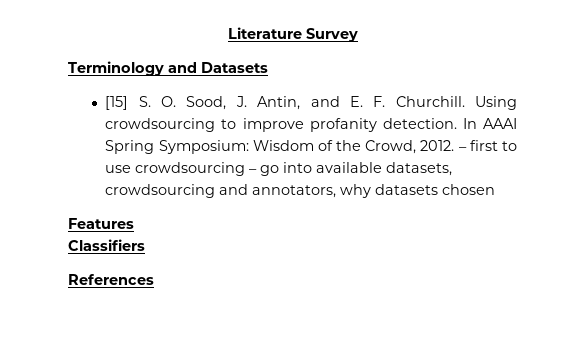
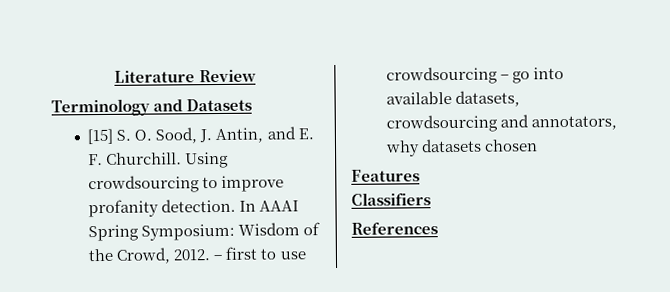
[305,28,358,42] Survey -> [198,69,257,83] Review

